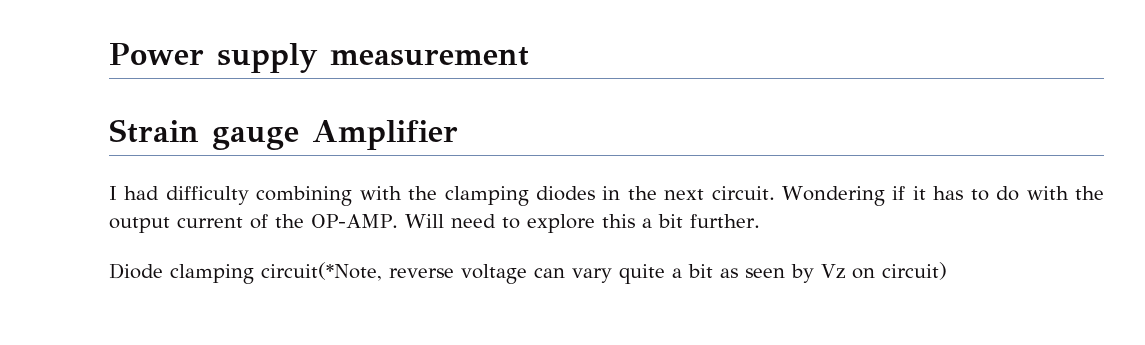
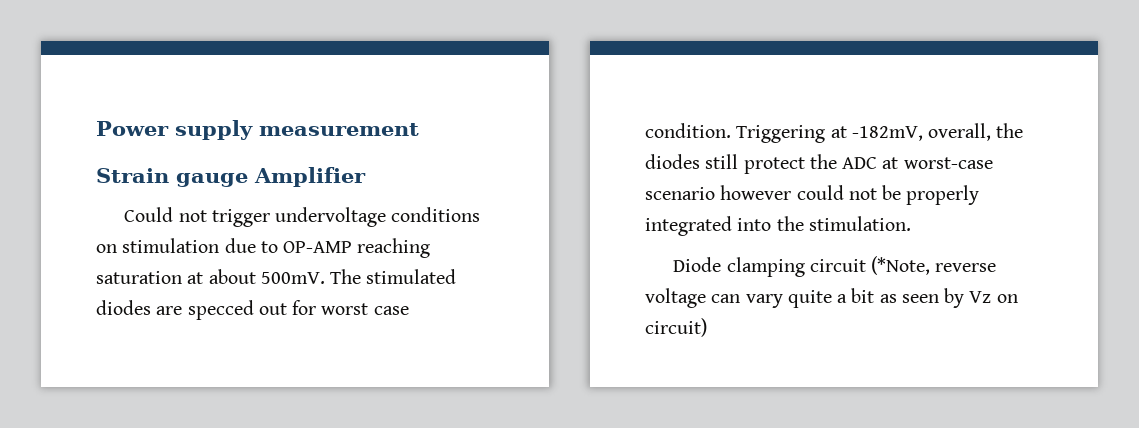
[109,186,1104,206] [109,214,760,233] I had difficulty combining with the clamping diodes in the next circuit. Wondering if it has to do with the output current of the OP-AMP. Will need to explore this a bit further. -> [124,207,481,227] [96,238,431,258] [96,269,457,284] [96,300,409,320] [645,123,1024,143] [645,154,993,174] [645,185,980,205] [645,216,911,236] Could not trigger undervoltage conditions on stimulation due to OP-AMP reaching saturation at about 500mV. The stimulated diodes are specced out for worst case condition. Triggering at -182mV, overall, the diodes still protect the ADC at worst-case scenario however could not be properly integrated into the stimulation.
[261,262,382,281] circuit(*Note, -> [809,256,931,275] circuit (*Note,

